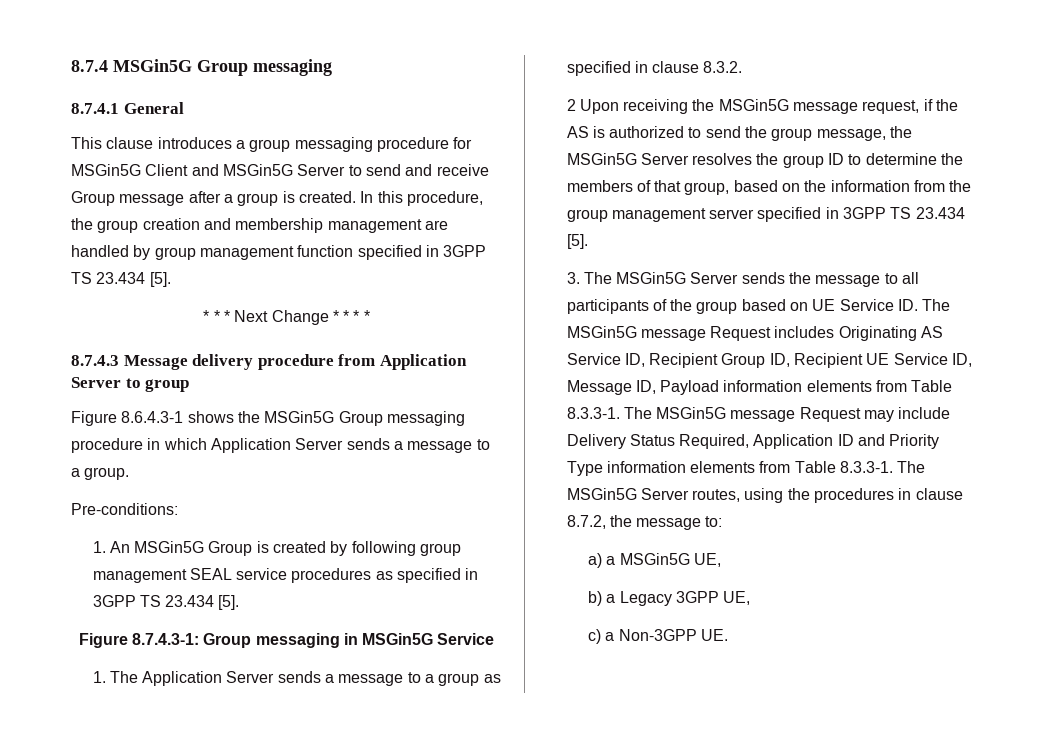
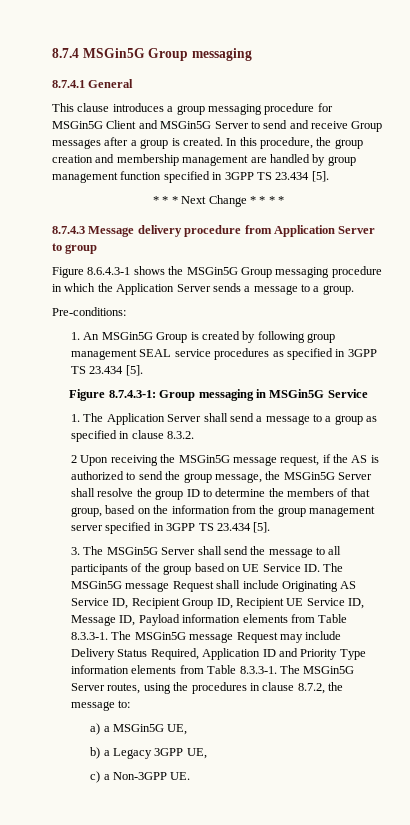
[119,194,185,206] message -> [52,139,101,149] messages
(207, 444) none -> [97,283,113,292] the
[277,671,321,683] sends -> [203,413,254,422] shall send
[692,153,753,165] resolves -> [71,488,134,497] shall resolve
[741,272,785,284] sends -> [197,546,248,555] shall send
[774,326,835,338] includes -> [216,580,279,589] shall include

